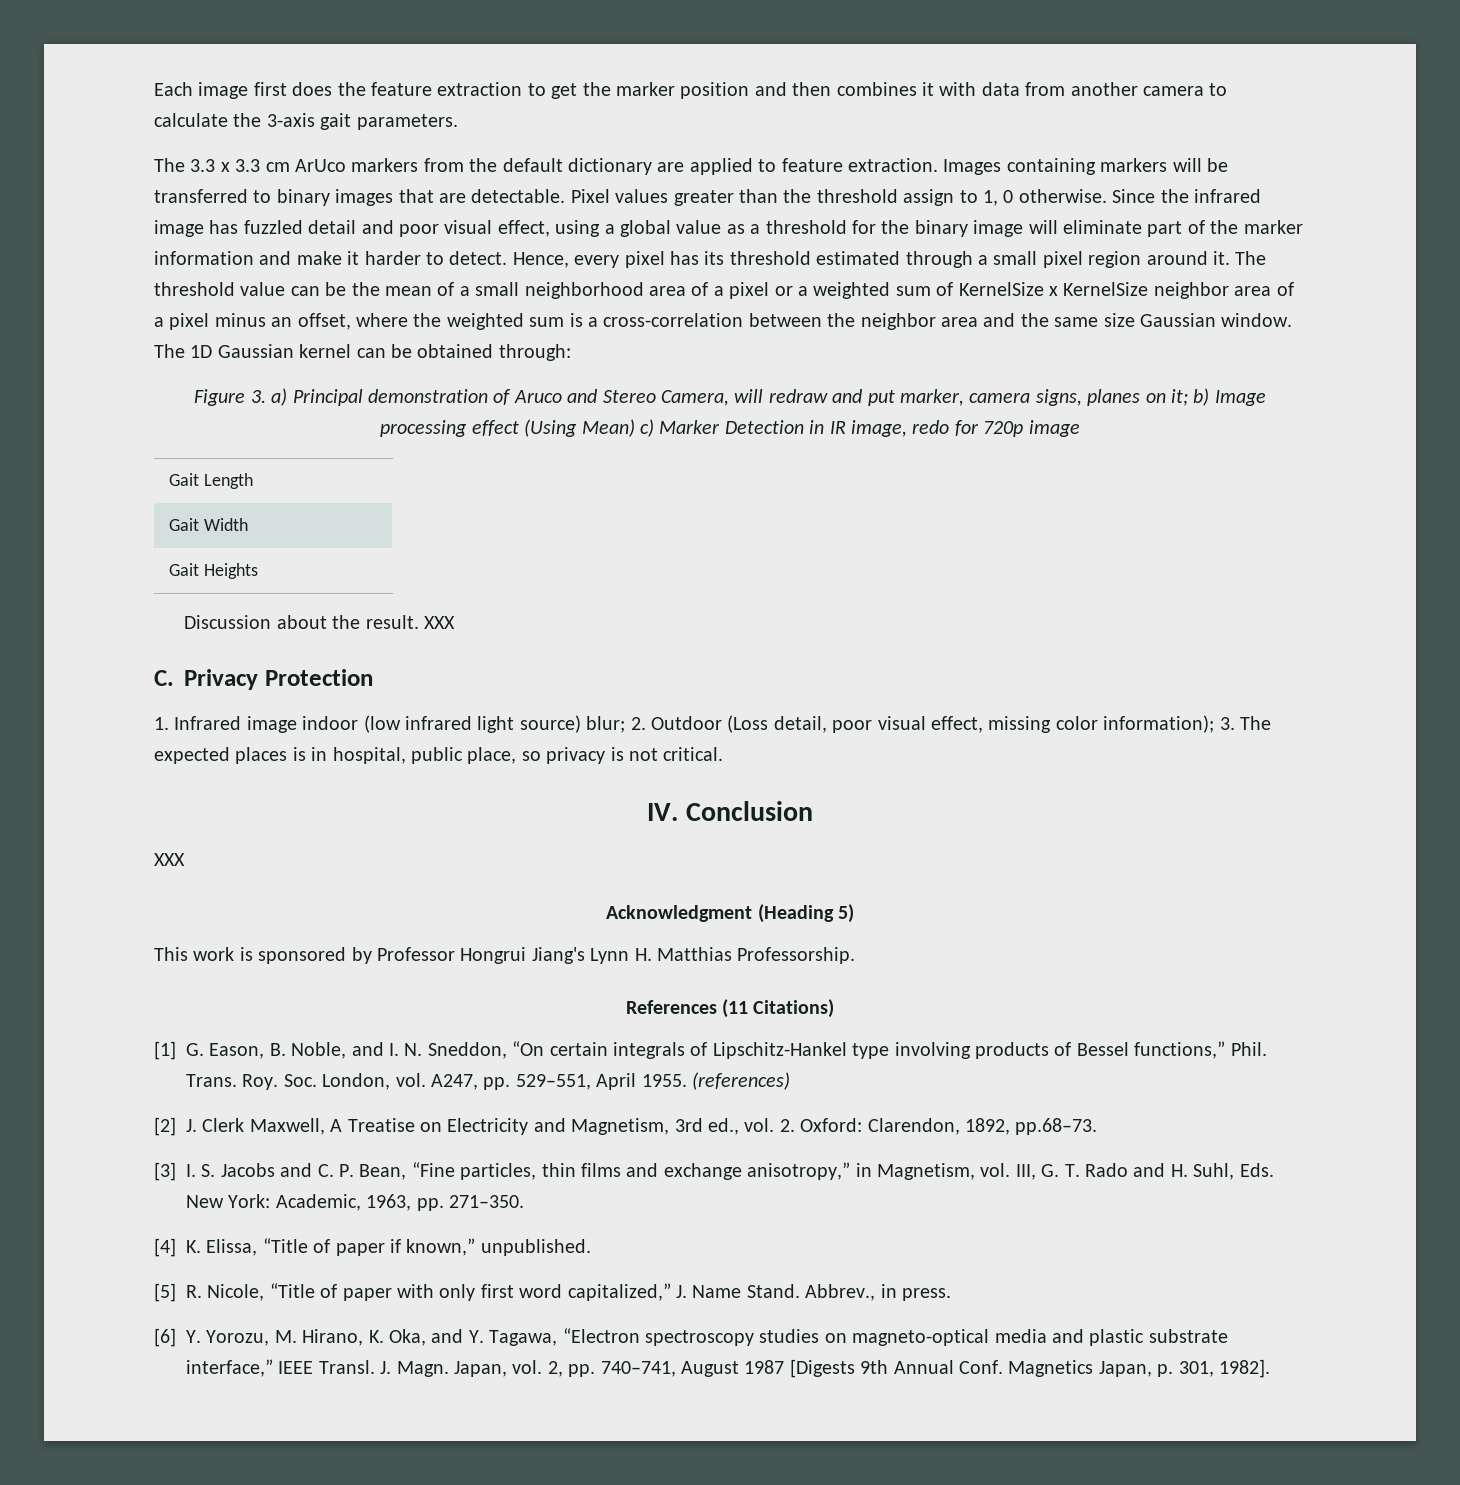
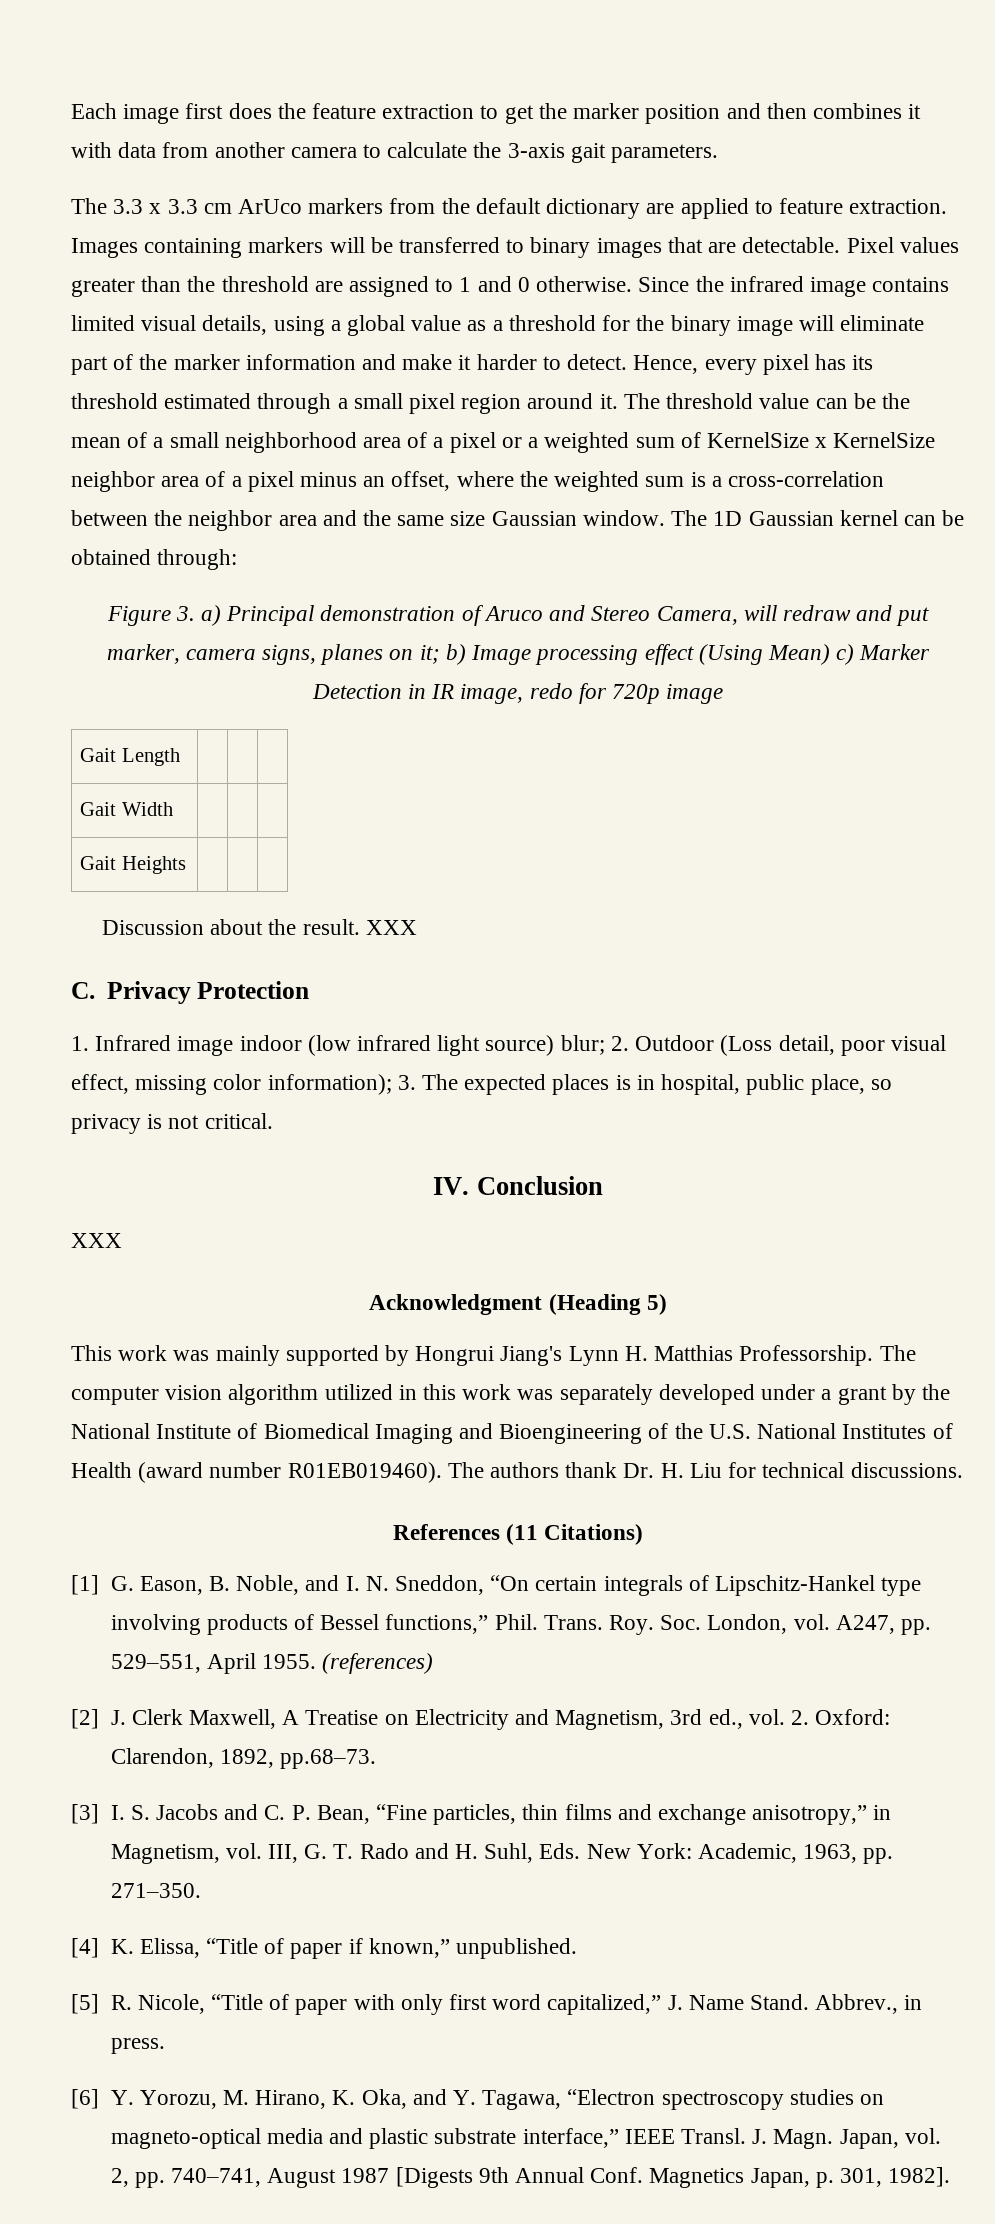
[903,189,998,206] assign to 1, -> [314,276,512,297] are assigned to 1 and
[209,220,550,237] has fuzzled detail and poor visual effect, -> [872,277,950,292] [71,315,268,335] contains limited visual details,
[239,947,455,964] is sponsored by Professor -> [173,1345,410,1366] was mainly supported by
(856, 955) none -> [879,1345,916,1361] [71,1384,950,1405] [71,1423,953,1444] [71,1462,963,1483] The computer vision algorithm utilized in this work was separately developed under a grant by the National Institute of Biomedical Imaging and Bioengineering of the U.S. National Institutes of Health (award number R01EB019460). The authors thank Dr. H. Liu for technical discussions.

